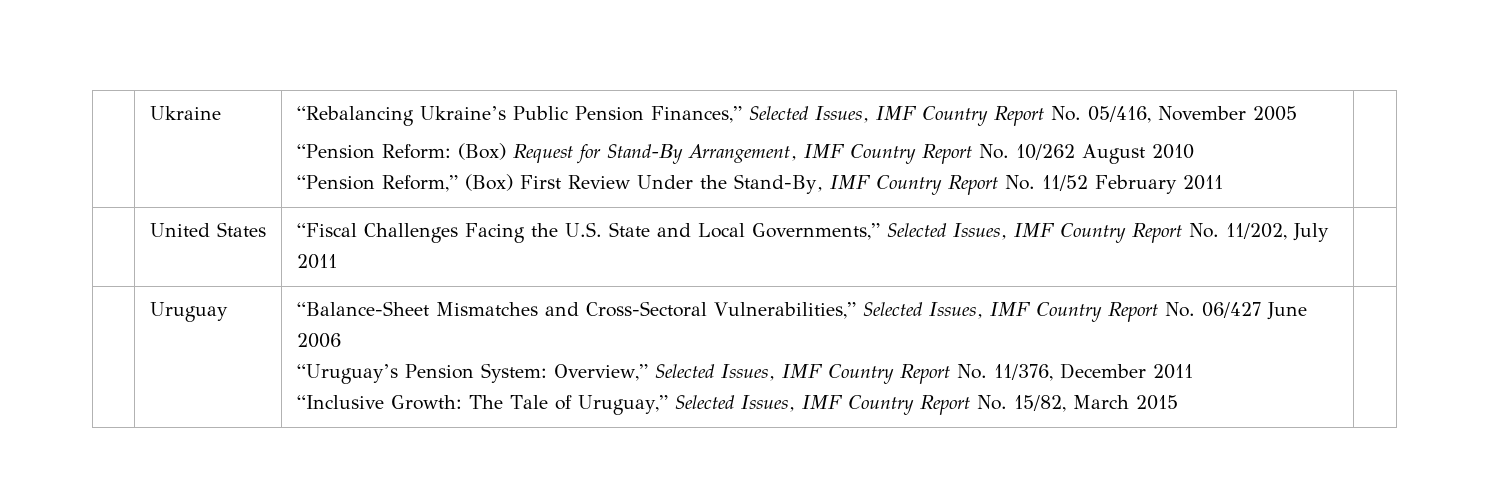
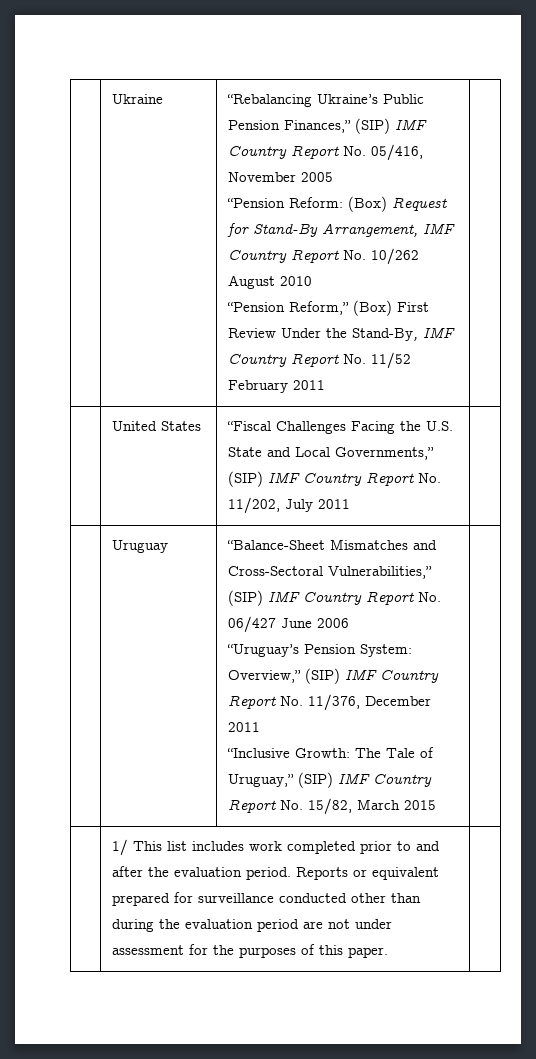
[748,106,869,123] Selected Issues, -> [354,118,390,134] (SIP)
[886,223,1007,240] Selected Issues, -> [227,471,263,487] (SIP)
[862,302,983,319] Selected Issues, -> [227,590,263,606] (SIP)
[654,364,775,381] Selected Issues, -> [304,668,340,684] (SIP)
[674,395,795,412] Selected Issues, -> [297,772,333,788] (SIP)
(1178, 402) none -> [111,839,440,856] [111,866,439,880] [111,892,421,906] [111,919,392,932] [111,944,388,958] // | 1/ This list includes work completed prior to and after the evaluation period. Reports or equivalent prepared for surveillance conducted other than during the evaluation period are not under assessment for the purposes of this paper. |

